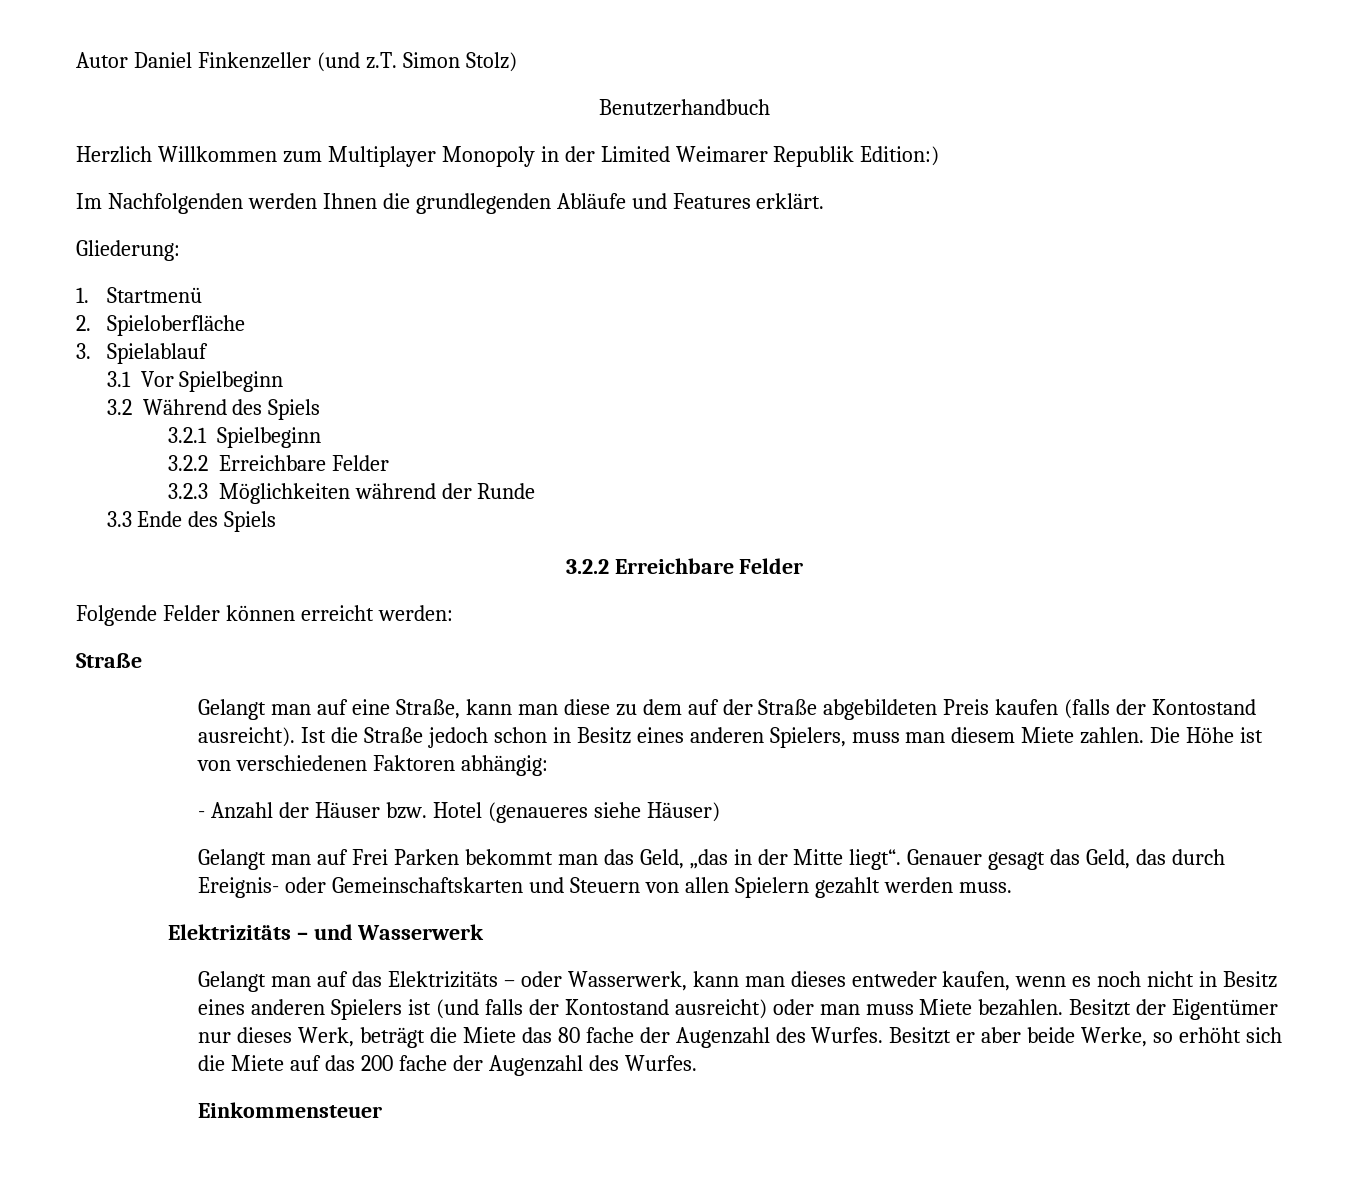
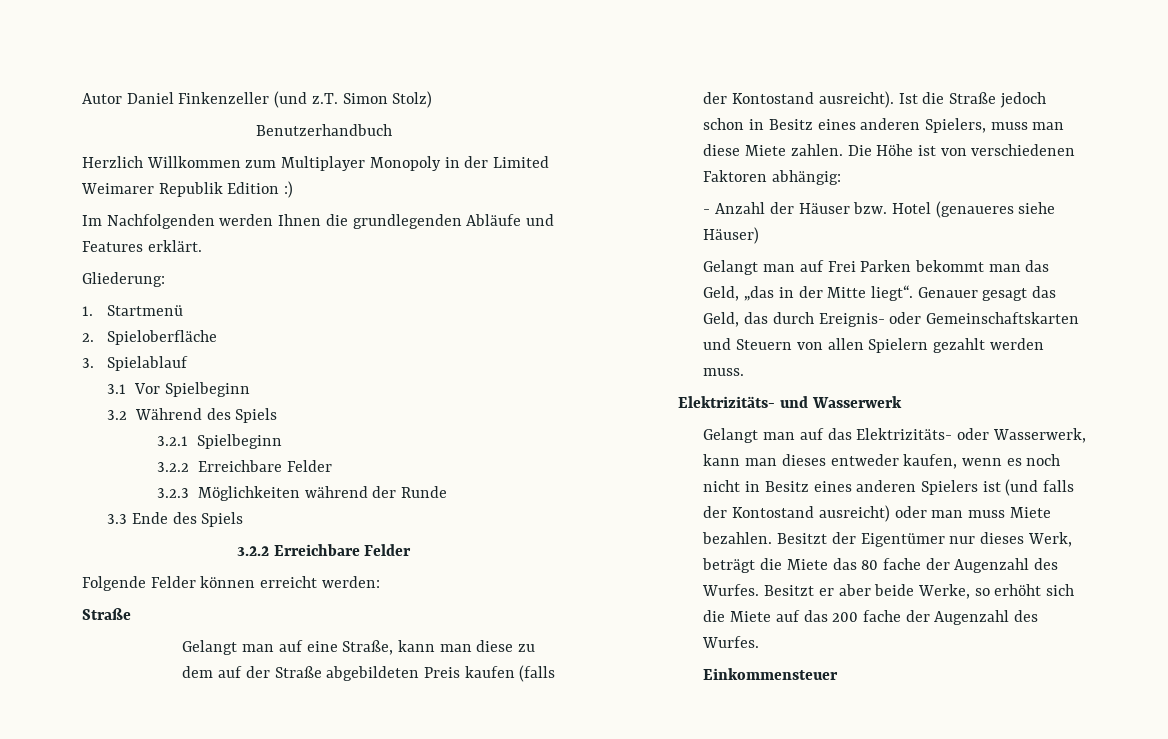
[860,146,940,166] Edition:) -> [227,181,294,198] Edition :)
[951,727,1016,743] diesem -> [703,144,741,156] diese
[167,924,308,940] Elektrizitäts – -> [678,396,776,408] Elektrizitäts-
[387,971,515,988] Elektrizitäts – -> [856,428,953,440] Elektrizitäts-

